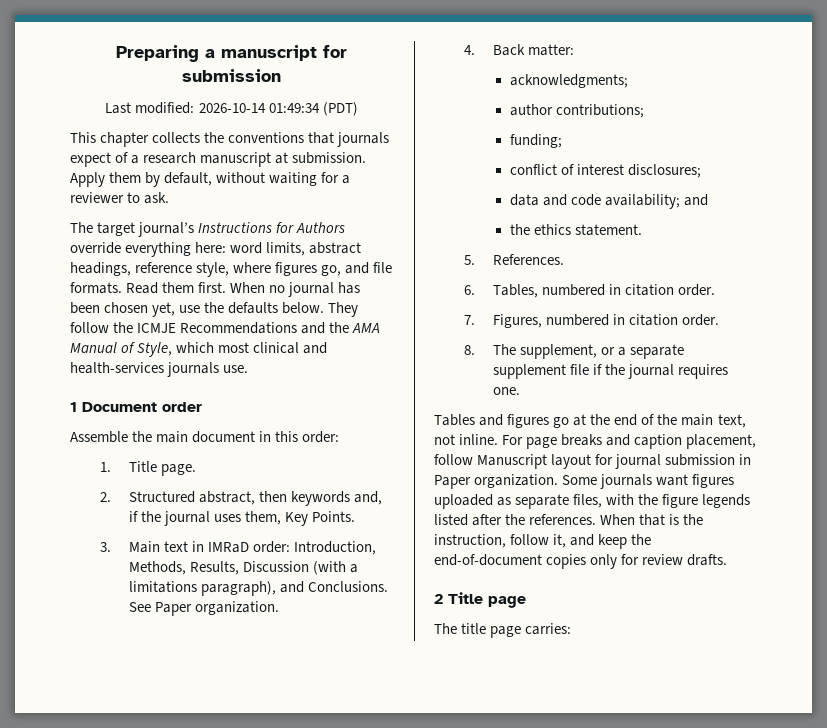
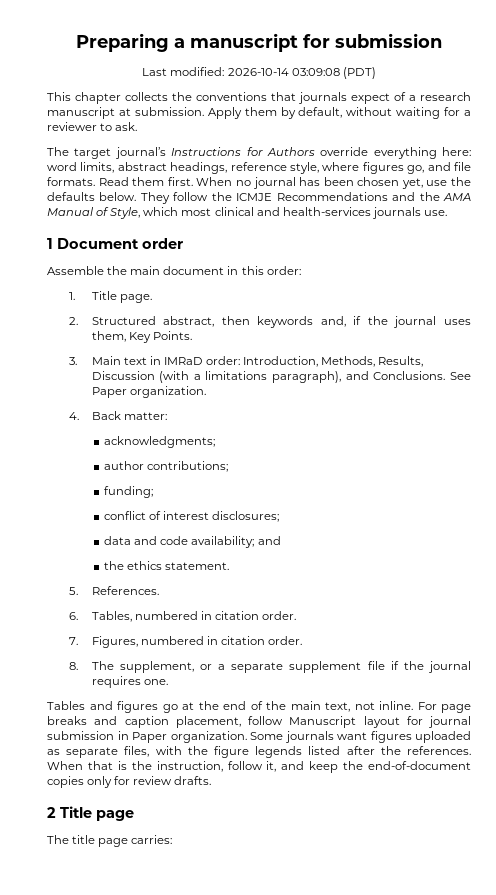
[268,103,320,113] 01:49:34 -> [291,68,340,76] 03:09:08

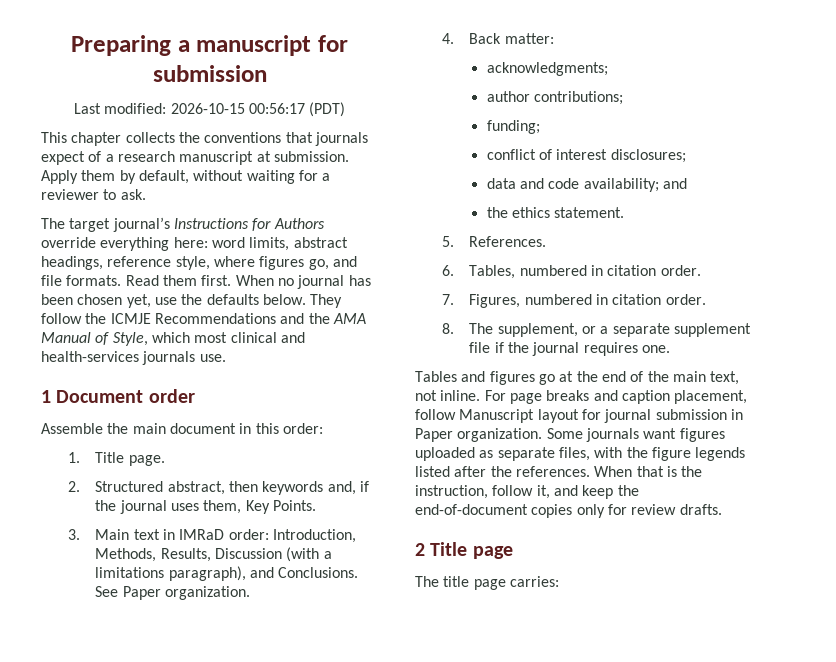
[227,68,340,76] 2026-10-14 03:09:08 -> [170,103,305,114] 2026-10-15 00:56:17

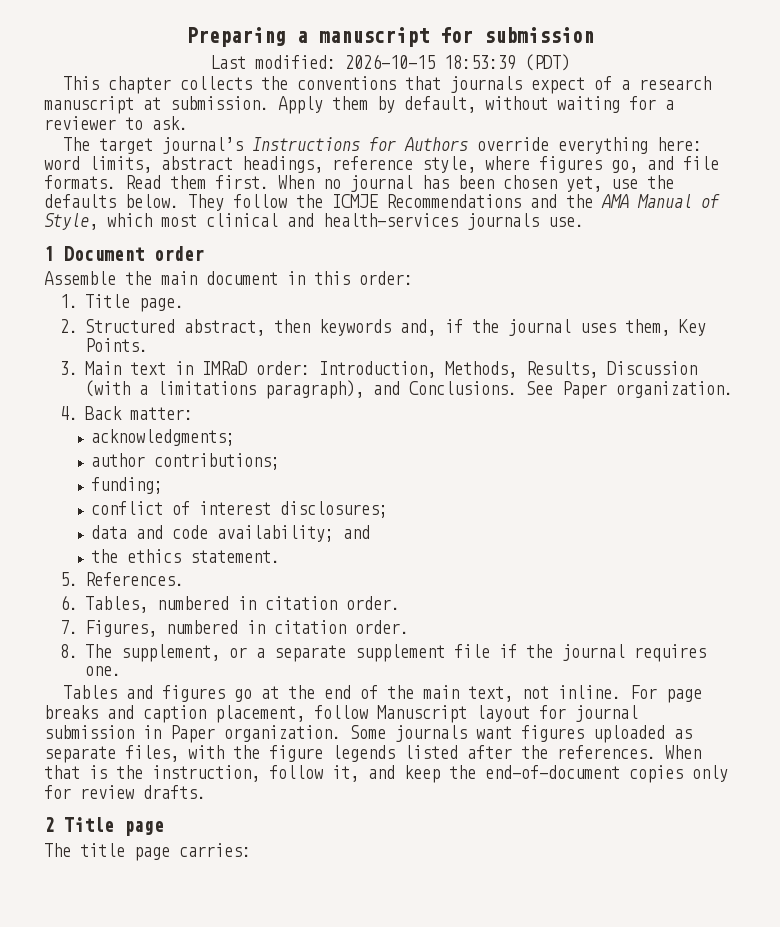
[248,103,305,114] 00:56:17 -> [444,55,516,70] 18:53:39

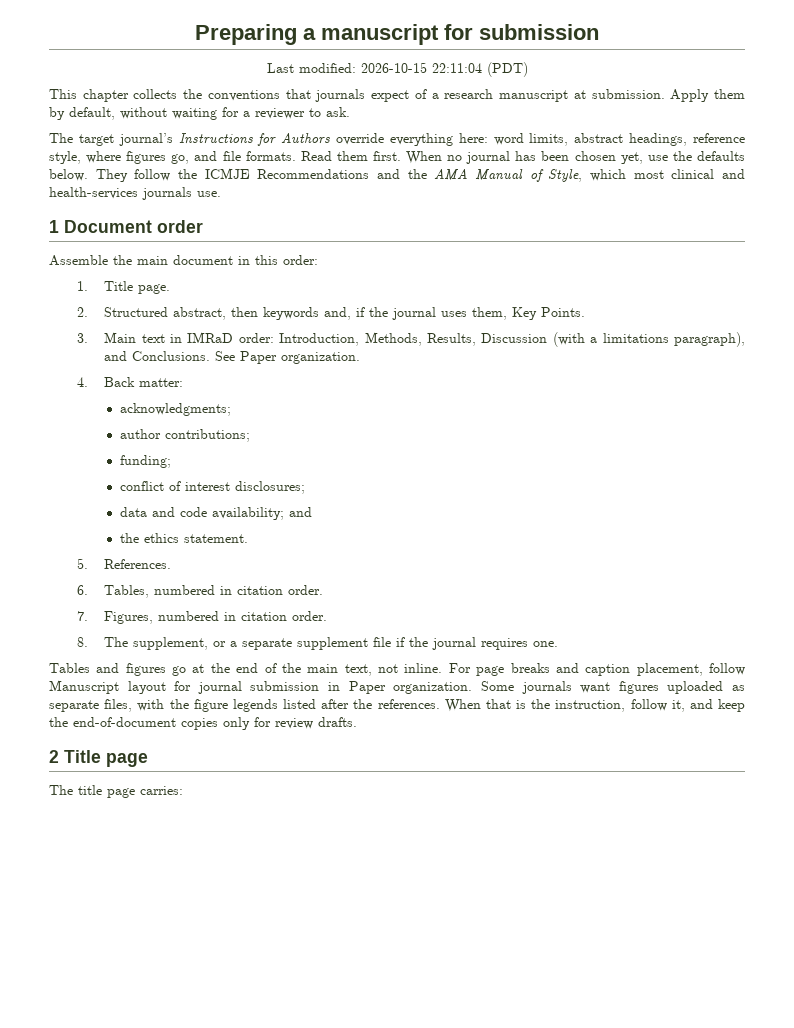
[444,55,516,70] 18:53:39 -> [431,63,482,73] 22:11:04

